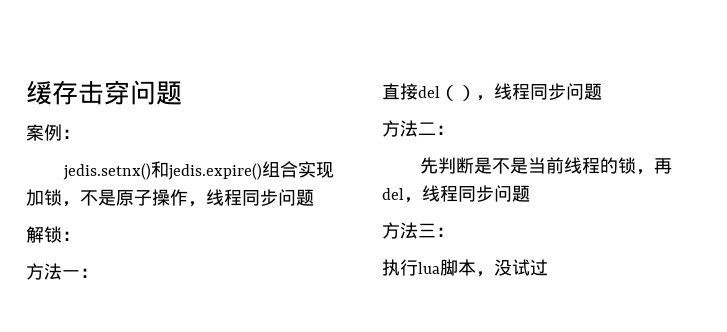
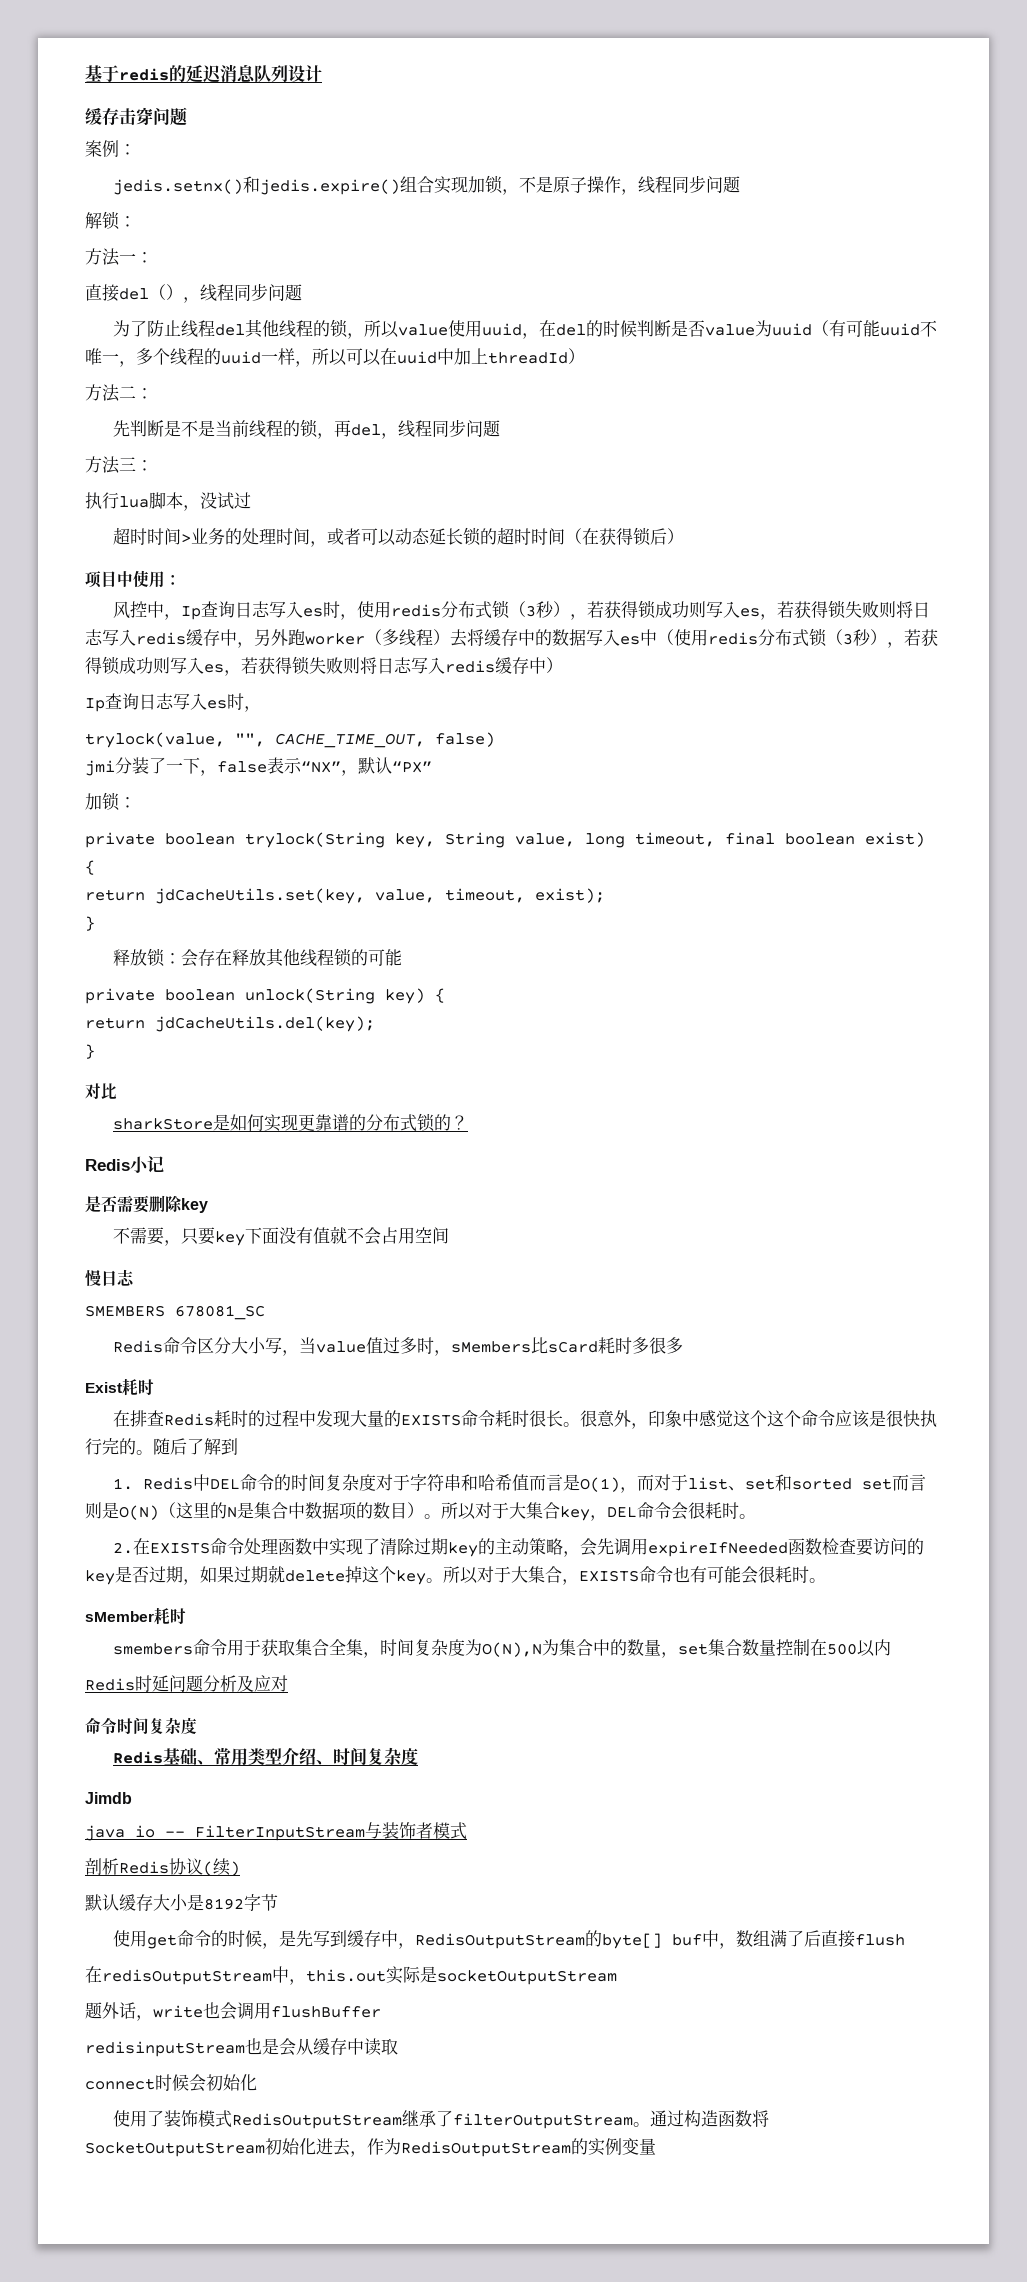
(26, 92) none -> [85,64,322,83] 基于redis的延迟消息队列设计 //
(602, 91) none -> [113,319,938,339] [85,348,585,367] // 为了防止线程del其他线程的锁，所以value使用uuid，在del的时候判断是否value为uuid（有可能uuid不唯一，多个线程的uuid一样，所以可以在uuid中加上threadId）
(548, 267) none -> [113,527,685,547] [85,570,181,588] [113,600,931,620] [85,628,938,648] [85,656,563,676] [85,693,261,712] [85,732,495,748] [85,757,432,776] [85,792,136,811] [85,832,925,848] [85,860,95,875] [85,888,605,904] [85,916,95,931] [113,948,403,967] [85,988,445,1004] [85,1016,375,1032] [85,1044,95,1059] [85,1083,117,1099] [113,1113,469,1132] [85,1156,164,1173] [85,1195,208,1213] [113,1226,450,1246] [85,1269,135,1286] [85,1305,265,1320] [113,1337,684,1356] [85,1379,154,1396] [113,1410,938,1429] [85,1438,238,1455] [113,1474,927,1493] [85,1502,756,1521] [113,1538,925,1557] [85,1565,826,1585] [85,1608,186,1625] [113,1639,892,1658] [85,1675,288,1692] [85,1717,197,1735] [113,1747,419,1766] [85,1792,132,1804] [85,1822,467,1841] [85,1858,240,1876] [85,1894,278,1911] [113,1930,906,1949] [85,1966,617,1985] [85,2002,381,2021] [85,2038,398,2057] [85,2074,257,2092] [113,2110,770,2129] [85,2138,656,2157] // 超时时间>业务的处理时间，或者可以动态延长锁的超时时间（在获得锁后） // 项目中使用： // 风控中，Ip查询日志写入es时，使用redis分布式锁（3秒），若获得锁成功则写入es，若获得锁失败则将日志写入redis缓存中，另外跑worker（多线程）去将缓存中的数据写入es中（使用redis分布式锁（3秒），若获得锁成功则写入es，若获得锁失败则将日志写入redis缓存中） // Ip查询日志写入es时， // trylock(value, "", CACHE_TIME_OUT, false) // jmi分装了一下，false表示“NX”，默认“PX” // 加锁： // private boolean trylock(String key, String value, long timeout, final boolean exist) { // return jdCacheUtils.set(key, value, timeout, exist); // } // 释放锁：会存在释放其他线程锁的可能 // private boolean unlock(String key) { // return jdCacheUtils.del(key); // } // 对比 // sharkStore是如何实现更靠谱的分布式锁的？ // Redis小记 // 是否需要删除key // 不需要，只要key下面没有值就不会占用空间 // 慢日志 // SMEMBERS 678081_SC // Redis命令区分大小写，当value值过多时，sMembers比sCard耗时多很多 // Exist耗时 // 在排查Redis耗时的过程中发现大量的EXISTS命令耗时很长。很意外，印象中感觉这个这个命令应该是很快执行完的。随后了解到 // 1. Redis中DEL命令的时间复杂度对于字符串和哈希值而言是O(1)，而对于list、set和sorted set而言则是O(N)（这里的N是集合中数据项的数目）。所以对于大集合key，DEL命令会很耗时。 // 2.在EXISTS命令处理函数中实现了清除过期key的主动策略，会先调用expireIfNeeded函数检查要访问的key是否过期，如果过期就delete掉这个key。所以对于大集合，EXISTS命令也有可能会很耗时。 // sMember耗时 // smembers命令用于获取集合全集，时间复杂度为O(N),N为集合中的数量，set集合数量控制在500以内 // Redis时延问题分析及应对 // 命令时间复杂度 // Redis基础、常用类型介绍、时间复杂度 // Jimdb // java io -- FilterInputStream与装饰者模式 // 剖析Redis协议(续) // 默认缓存大小是8192字节 // 使用get命令的时候，是先写到缓存中，RedisOutputStream的byte[] buf中，数组满了后直接flush // 在redisOutputStream中，this.out实际是socketOutputStream // 题外话，write也会调用flushBuffer // redisinputStream也是会从缓存中读取 // connect时候会初始化 // 使用了装饰模式RedisOutputStream继承了filterOutputStream。通过构造函数将SocketOutputStream初始化进去，作为RedisOutputStream的实例变量

